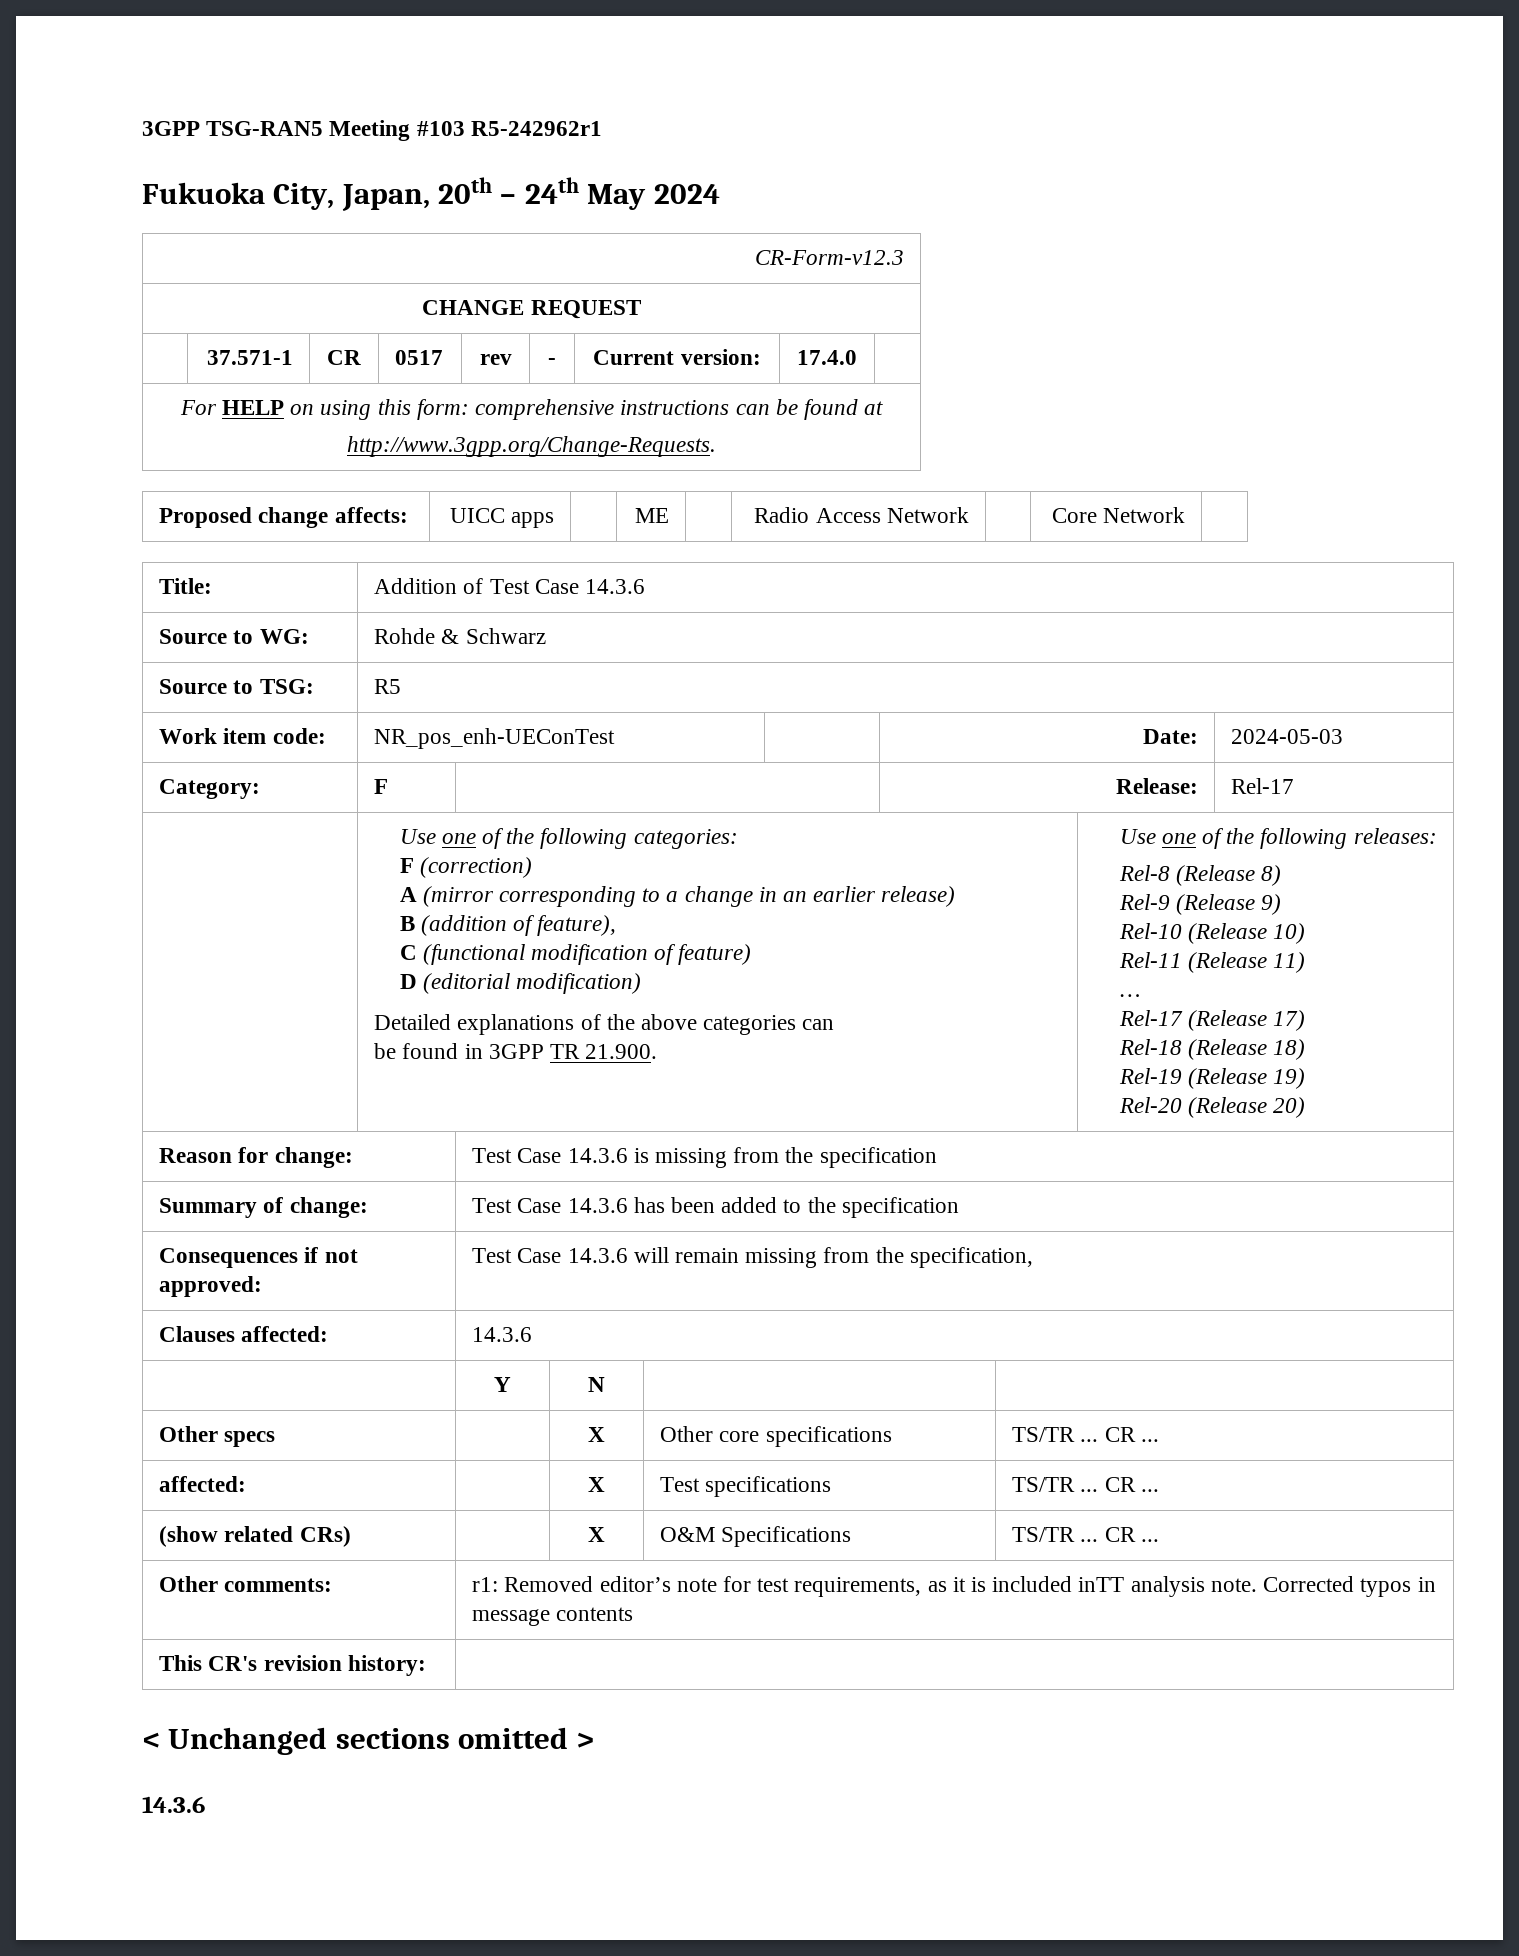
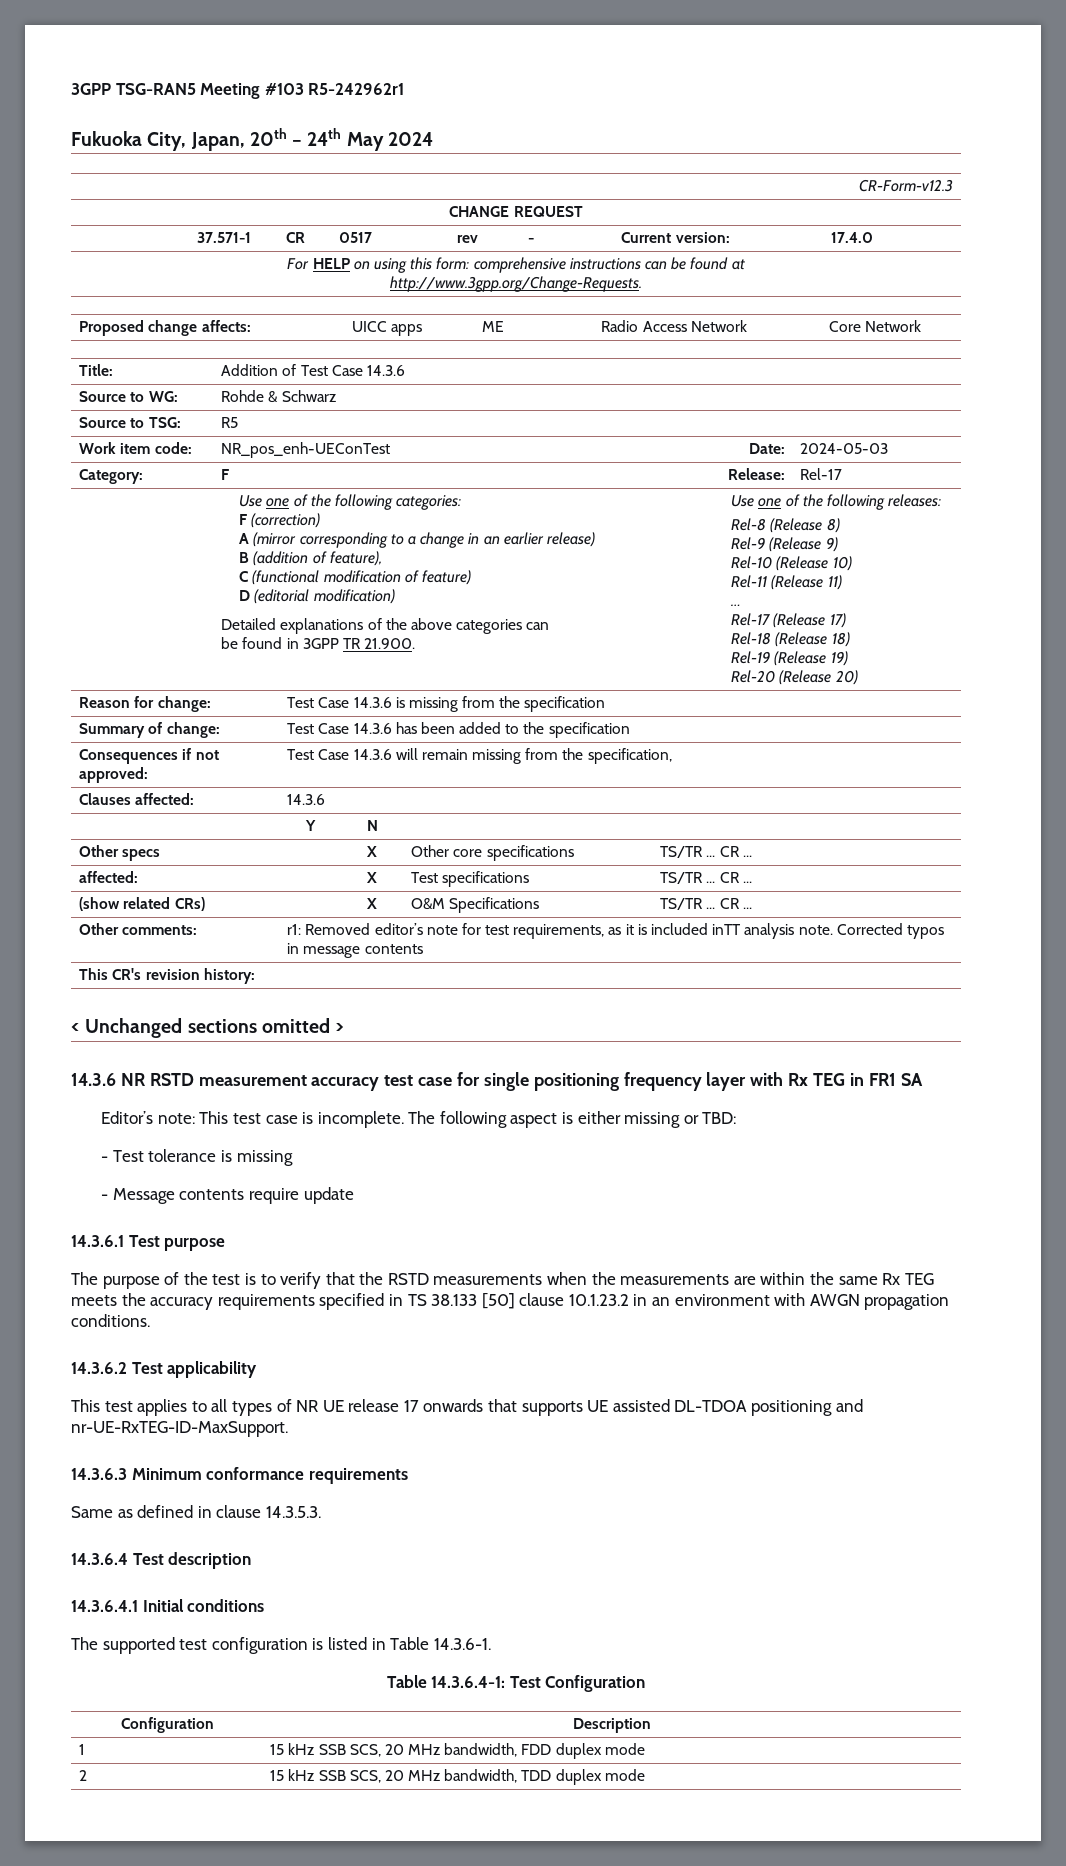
(205, 1804) none -> [120,1072,923,1091] [101,1111,737,1128] [101,1149,293,1166] [101,1187,354,1204] [71,1235,226,1251] [71,1272,934,1289] [71,1293,950,1310] [71,1314,150,1327] [71,1361,258,1378] [71,1399,863,1416] [71,1421,288,1437] [71,1467,408,1484] [71,1505,321,1518] [71,1552,252,1569] [71,1599,265,1612] [71,1637,491,1654] [386,1675,646,1692] [120,1717,214,1733] [572,1718,651,1733] [79,1744,86,1755] [270,1743,645,1759] [79,1770,88,1781] [270,1769,645,1785] NR RSTD measurement accuracy test case for single positioning frequency layer with Rx TEG in FR1 SA // Editor’s note: This test case is incomplete. The following aspect is either missing or TBD: // - Test tolerance is missing // - Message contents require update // 14.3.6.1 Test purpose // The purpose of the test is to verify that the RSTD measurements when the measurements are within the same Rx TEG meets the accuracy requirements specified in TS 38.133 [50] clause 10.1.23.2 in an environment with AWGN propagation conditions. // 14.3.6.2 Test applicability // This test applies to all types of NR UE release 17 onwards that supports UE assisted DL-TDOA positioning and nr-UE-RxTEG-ID-MaxSupport. // 14.3.6.3 Minimum conformance requirements // Same as defined in clause 14.3.5.3. // 14.3.6.4 Test description // 14.3.6.4.1 Initial conditions // The supported test configuration is listed in Table 14.3.6-1. // Table 14.3.6.4-1: Test Configuration // Configuration | Description // 1 | 15 kHz SSB SCS, 20 MHz bandwidth, FDD duplex mode // 2 | 15 kHz SSB SCS, 20 MHz bandwidth, TDD duplex mode

